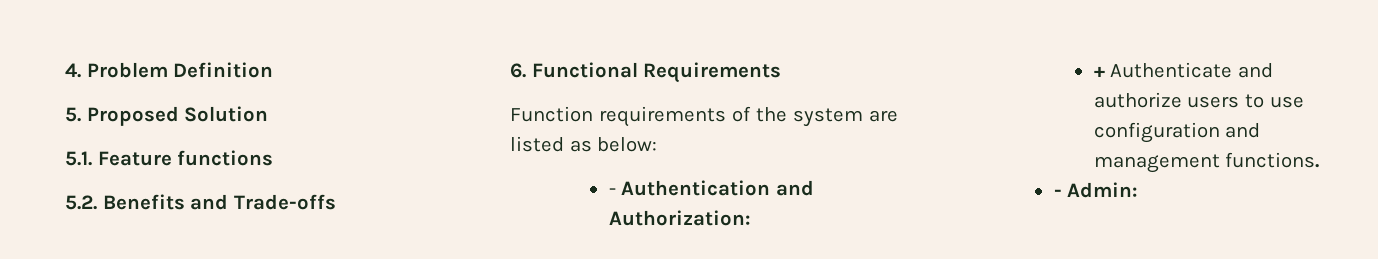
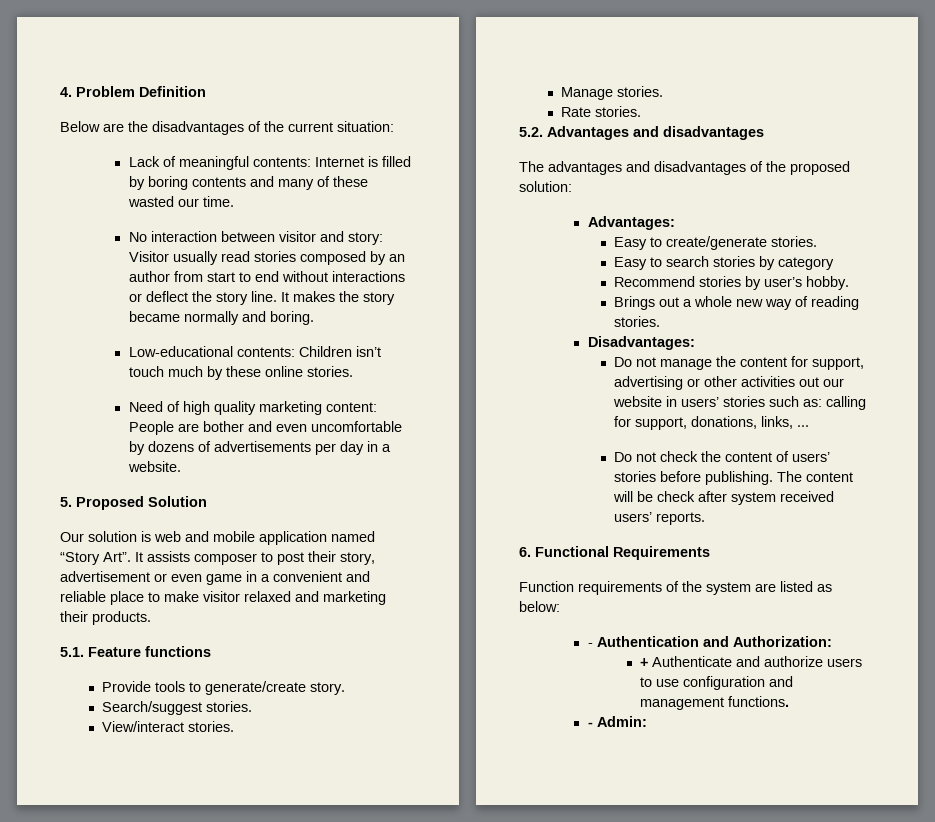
[65,106,269,126] [65,150,274,166] [65,194,336,210] 5. Proposed Solution // 5.1. Feature functions // 5.2. Benefits and Trade-offs -> [60,121,394,135] [128,156,411,170] [128,176,368,190] [127,196,234,207] [128,231,383,245] [128,251,405,265] [128,271,405,282] [128,291,395,305] [128,311,314,325] [128,346,381,357] [128,366,353,380] [128,401,377,415] [128,421,402,435] [128,441,391,455] [127,461,181,472] [60,496,207,510] [60,531,375,545] [60,551,375,565] [60,571,370,585] [60,591,386,605] [60,611,151,625] [60,646,211,657] [102,681,346,695] [102,701,253,715] [102,721,235,732] [561,86,664,100] [561,106,642,117] [519,126,764,140] [519,161,850,175] [519,181,572,192] [587,216,675,230] [613,236,817,250] [613,256,834,270] [613,276,849,290] [613,296,859,310] [613,316,660,327] [587,336,695,350] [613,356,864,370] [613,376,844,390] [612,396,866,410] [613,416,809,430] [613,451,830,462] [613,471,853,485] [612,491,834,505] [613,512,705,525] Below are the disadvantages of the current situation: // Lack of meaningful contents: Internet is filled by boring contents and many of these wasted our time. // No interaction between visitor and story: Visitor usually read stories composed by an author from start to end without interactions or deflect the story line. It makes the story became normally and boring. // Low-educational contents: Children isn’t touch much by these online stories. // Need of high quality marketing content: People are bother and even uncomfortable by dozens of advertisements per day in a website. // 5. Proposed Solution // Our solution is web and mobile application named “Story Art”. It assists composer to post their story, advertisement or even game in a convenient and reliable place to make visitor relaxed and marketing their products. // 5.1. Feature functions // Provide tools to generate/create story. // Search/suggest stories. // View/interact stories. // Manage stories. // Rate stories. // 5.2. Advantages and disadvantages // The advantages and disadvantages of the proposed solution: // Advantages: // Easy to create/generate stories. // Easy to search stories by category // Recommend stories by user’s hobby. // Brings out a whole new way of reading stories. // Disadvantages: // Do not manage the content for support, advertising or other activities out our website in users’ stories such as: calling for support, donations, links, ... // Do not check the content of users’ stories before publishing. The content will be check after system received users’ reports.

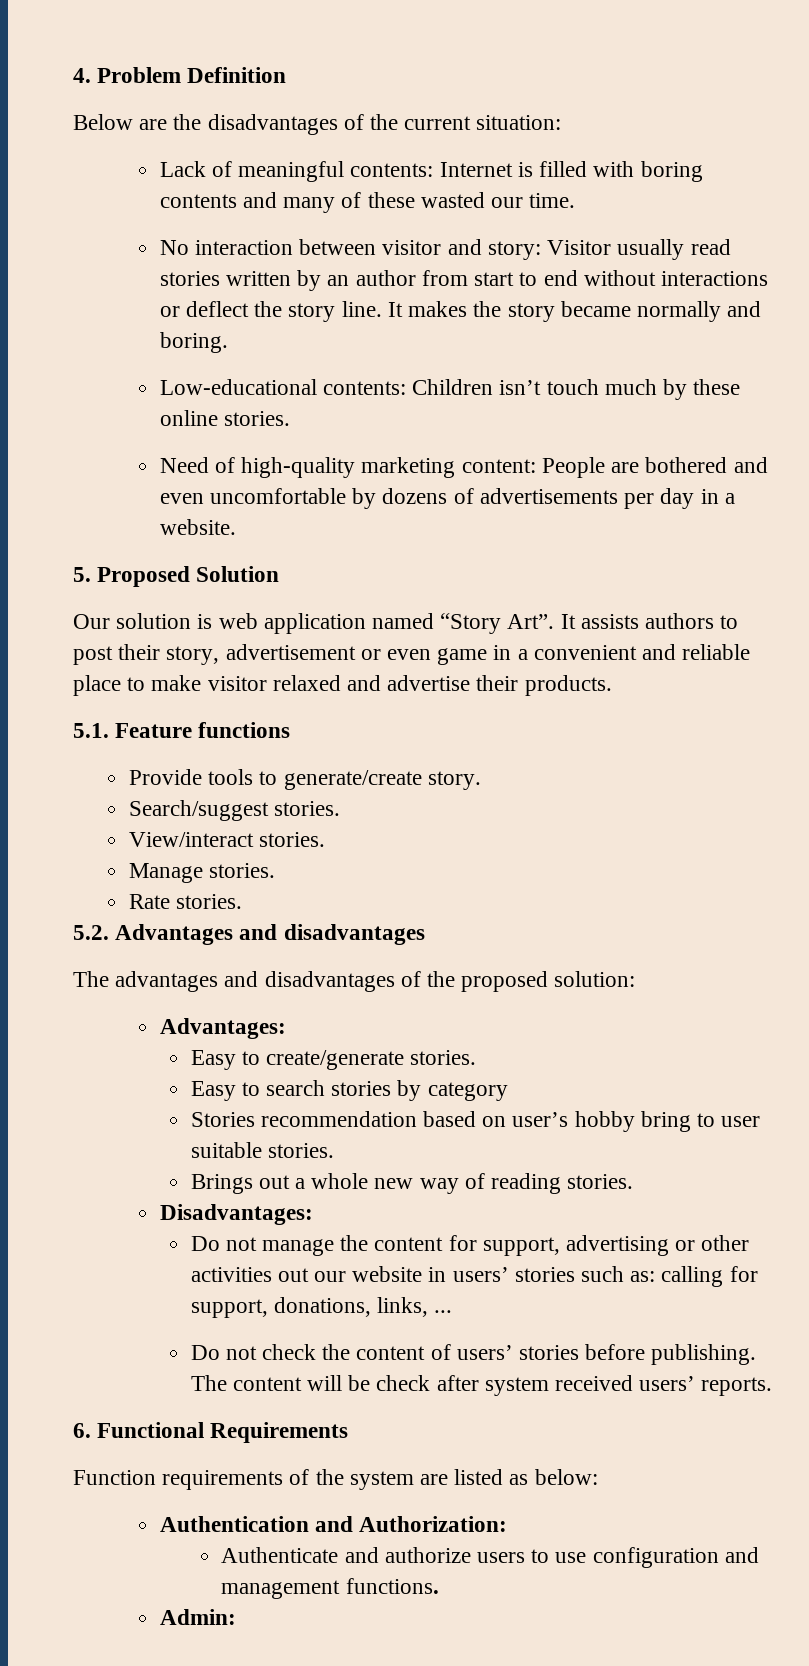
[128,176,145,190] by -> [593,161,635,177] with
[299,251,366,265] composed -> [226,271,292,286] written
[182,401,256,415] high quality -> [241,457,356,478] high-quality
[202,421,244,432] bother -> [645,457,728,473] bothered
[185,531,255,542] and mobile -> (258, 621) none
[194,553,257,565] composer -> [645,613,715,629] authors
[323,591,386,605] marketing -> [387,675,471,691] advertise
[613,276,849,290] Recommend stories by user’s hobby. -> [190,1111,761,1132] [190,1142,334,1158] Stories recommendation based on user’s hobby bring to user suitable stories.
[587,643,593,647] - -> (598, 1477) none
[640,658,649,667] + -> (508, 1524) none
[587,722,593,727] - -> (439, 1586) none

